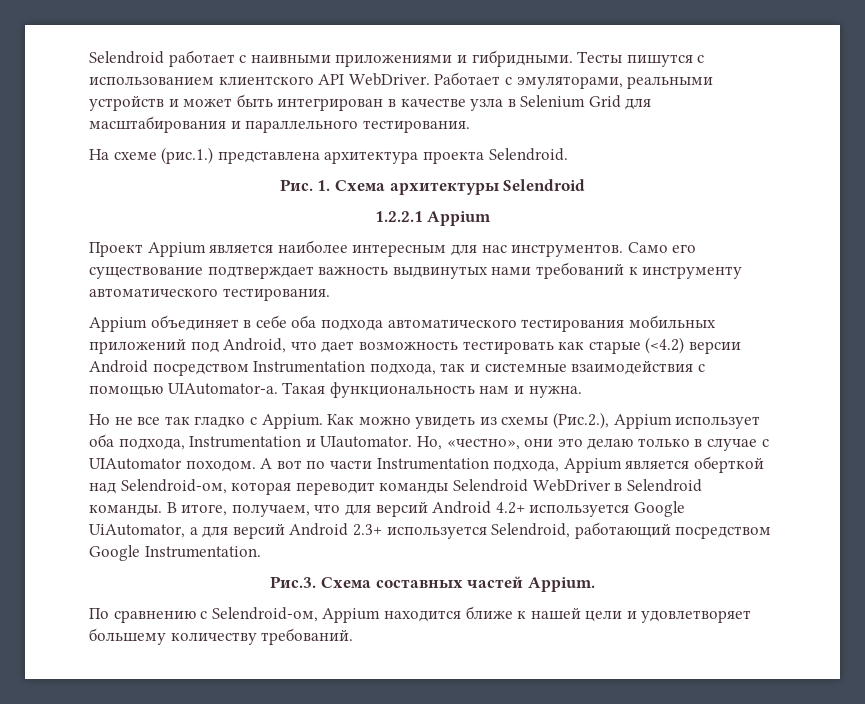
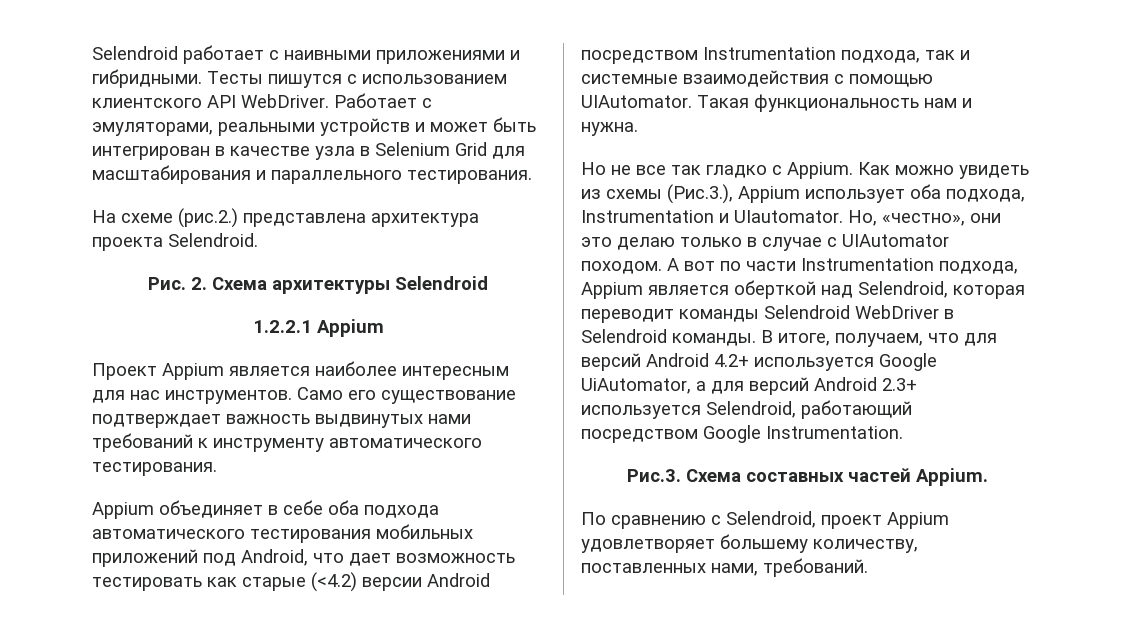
[161,147,214,164] (рис.1.) -> [178,208,238,228] (рис.2.)
[317,180,331,191] 1. -> [191,277,207,290] 2.
[167,383,278,395] UIAutomator-а. -> [581,95,692,108] UIAutomator.
[553,412,610,429] (Рис.2.), -> [667,184,733,204] (Рис.3.),
[120,479,227,494] Selendroid-ом, -> [858,281,948,298] Selendroid,
[211,606,752,623] [89,628,257,645] Selendroid-ом, Appium находится ближе к нашей цели и удовлетворяет большему количеству -> [726,511,949,529] [581,534,918,553] [581,563,758,576] Selendroid, проект Appium удовлетворяет большему количеству, поставленных нами,

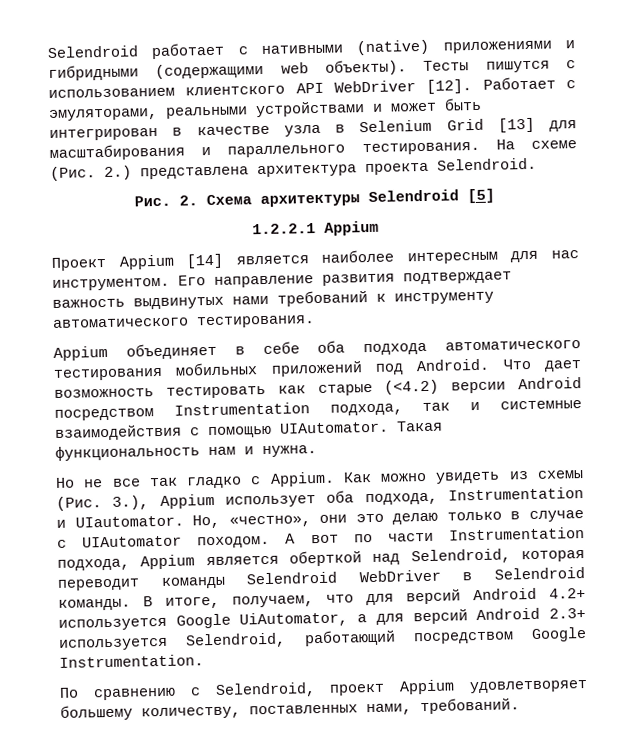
[284,50,520,64] [92,69,202,88] наивными приложениями и гибридными. -> [261,39,575,56] [48,59,407,82] нативными (native) приложениями и гибридными (содержащими web объекты).
[241,94,329,108] WebDriver. -> [334,79,473,94] WebDriver [12].
[320,118,410,136] устройств -> [255,100,365,118] устройствами
(487, 149) none -> [497,117,535,133] [13]
(532, 177) // -> (480, 148) none
[178,208,238,228] (рис.2.) -> [50,165,132,182] (Рис. 2.)
(488, 283) none -> [466,188,495,204] [5]
(224, 371) none -> [186,253,225,269] [14]
[165,387,516,404] инструментов. Само его существование -> [52,273,395,291] инструментом. Его направление развития
[241,549,344,566] Android, что -> [416,358,531,372] Android. Что
[667,184,733,204] (Рис.3.), -> [56,495,150,511] (Рис. 3.),
[626,468,988,486] // Рис.3. Схема составных частей Appium. -> (204, 661) none

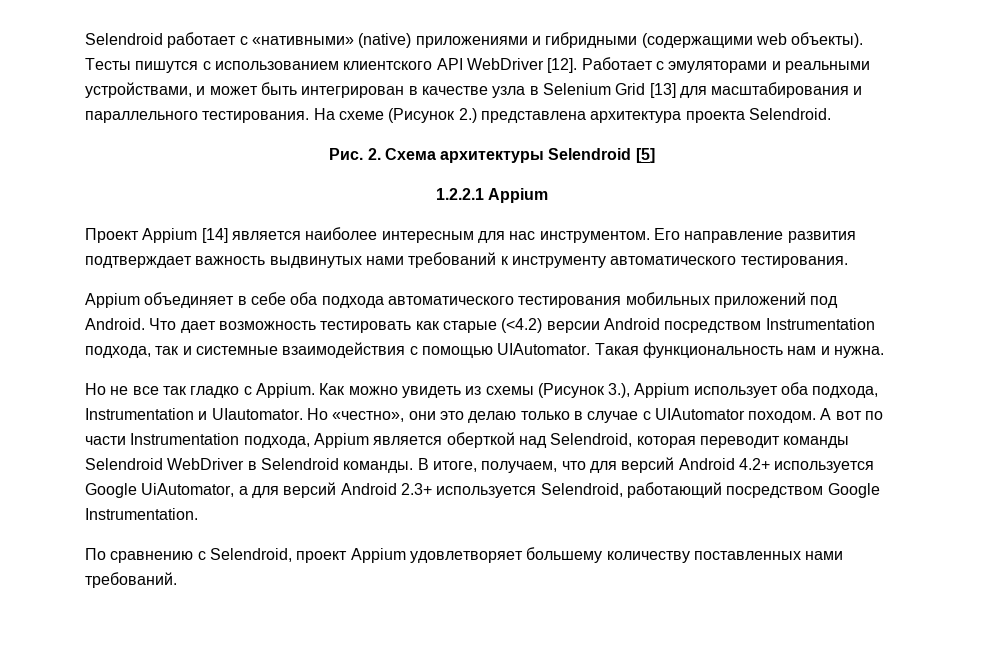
[261,44,343,54] нативными -> [251,36,354,45] «нативными»
[49,100,365,122] эмуляторами, реальными устройствами -> [668,61,870,73] [85,82,192,98] эмуляторами и реальными устройствами,
[50,166,96,182] (Рис. -> [388,108,456,123] (Рисунок
[56,496,102,511] (Рис. -> [537,383,605,398] (Рисунок
[192,514,221,529] Но, -> [306,408,328,420] Но
[141,703,412,720] количеству, поставленных нами, -> [606,551,844,563] количеству поставленных нами

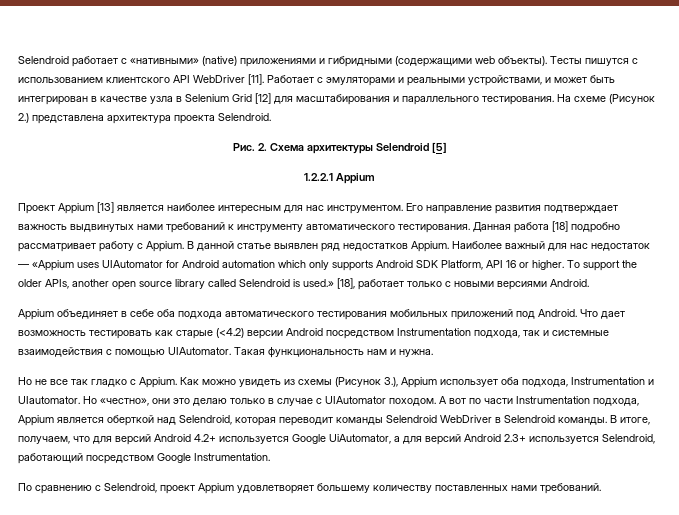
[547,58,578,73] [12]. -> [248,74,264,85] [11].
[649,83,676,98] [13] -> [255,93,271,104] [12]
[201,228,228,243] [14] -> [97,202,114,213] [13]
(848, 262) none -> [473,221,620,233] [18,241,650,252] [18,260,637,271] [18,278,589,290] Данная работа [18] подробно рассматривает работу с Appium. В данной статье выявлен ряд недостатков Appium. Наиболее важный для нас недостаток — «Appium uses UIAutomator for Android automation which only supports Android SDK Platform, API 16 or higher. To support the older APIs, another open source library called Selendroid is used.» [18], работает только с новыми версиями Android.

